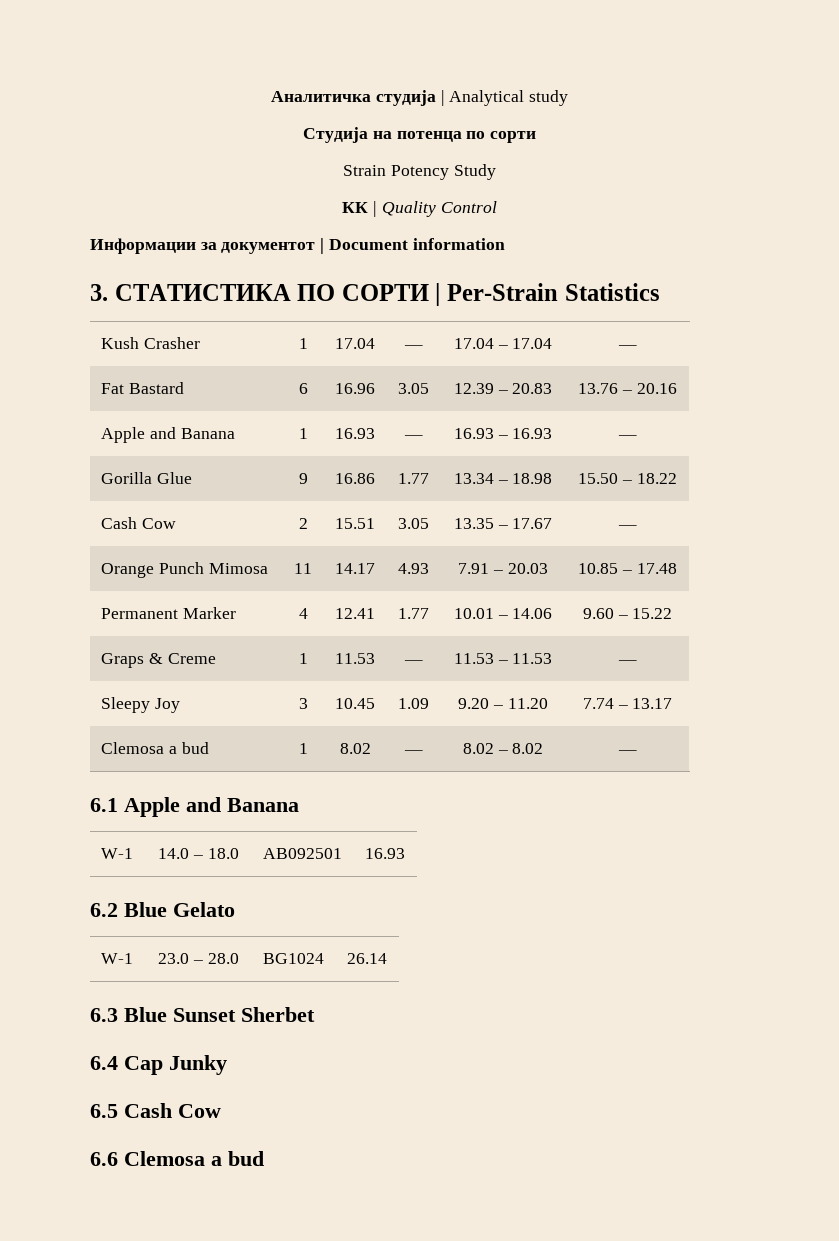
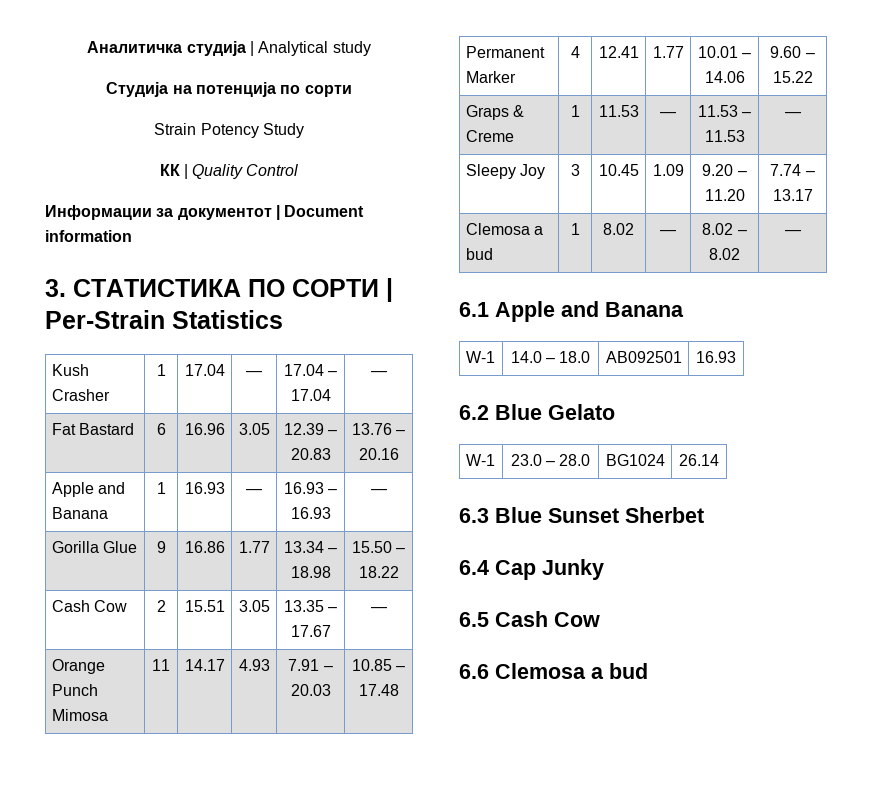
[396,131,462,142] потенца -> [196,82,276,97] потенција

